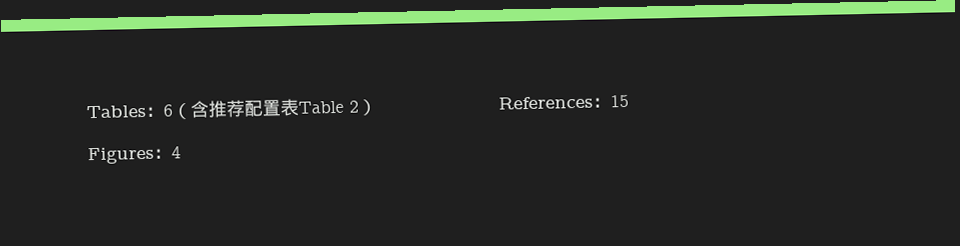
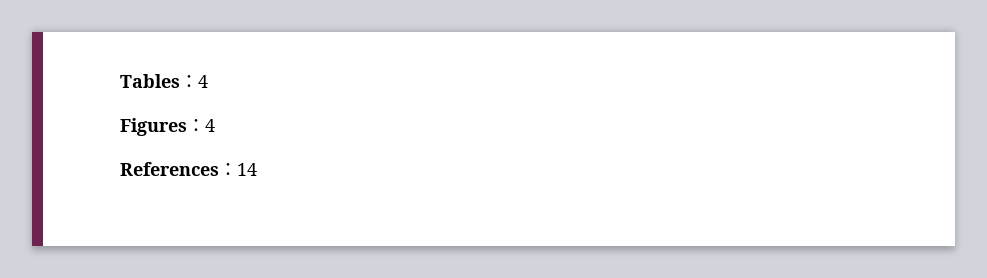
[163,98,377,120] 6（含推荐配置表Table 2） -> [198,75,208,88] 4
[610,94,629,108] 15 -> [237,163,257,176] 14

